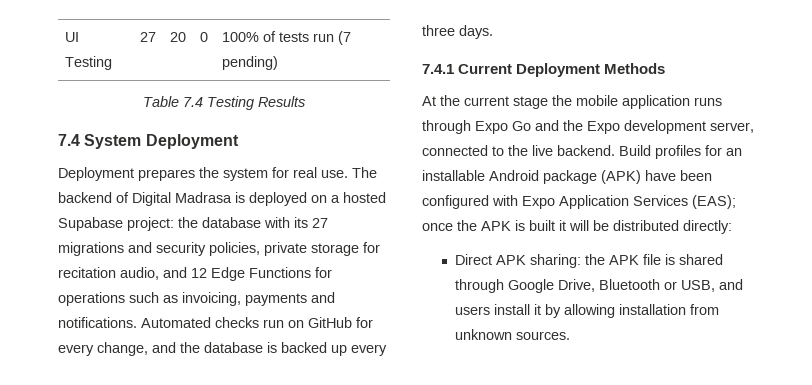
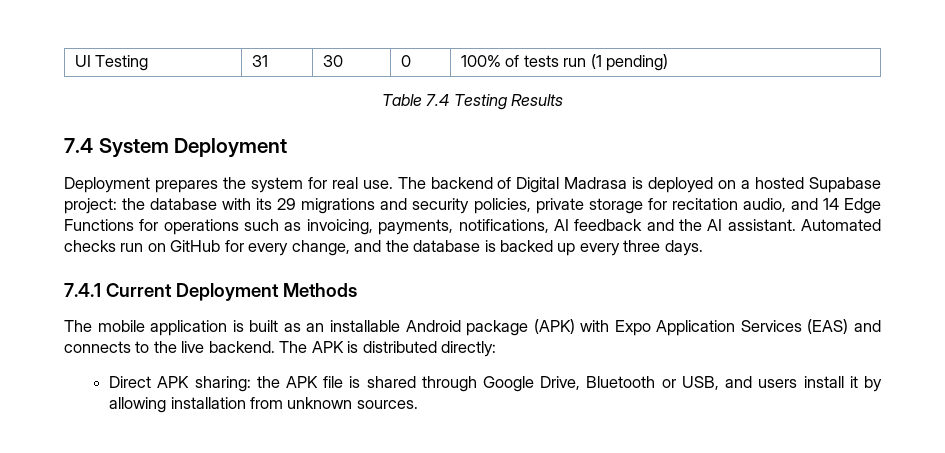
[139,32,156,42] [169,32,186,42] 27 | 20 -> [252,55,269,67] [323,55,344,67] 31 | 30
[337,31,351,45] (7 -> [590,54,602,69] (1
[312,218,328,228] 27 -> [277,198,297,210] 29
[191,268,207,278] 12 -> [822,198,839,210] 14
[245,292,335,306] [58,317,137,328] payments and notifications. -> [378,219,796,235] payments, notifications, AI feedback and the AI assistant.
[422,95,722,109] [422,120,754,134] [422,145,722,159] At the current stage the mobile application runs through Expo Go and the Expo development server, connected to the live backend. Build profiles for -> [64,320,301,336] The mobile application is built as
[645,170,712,181] [422,195,489,209] have been configured -> (575, 326) none
[692,195,736,209] [422,220,609,231] (EAS); once the APK is built it will be -> [807,319,881,334] [64,341,359,353] (EAS) and connects to the live backend. The APK is

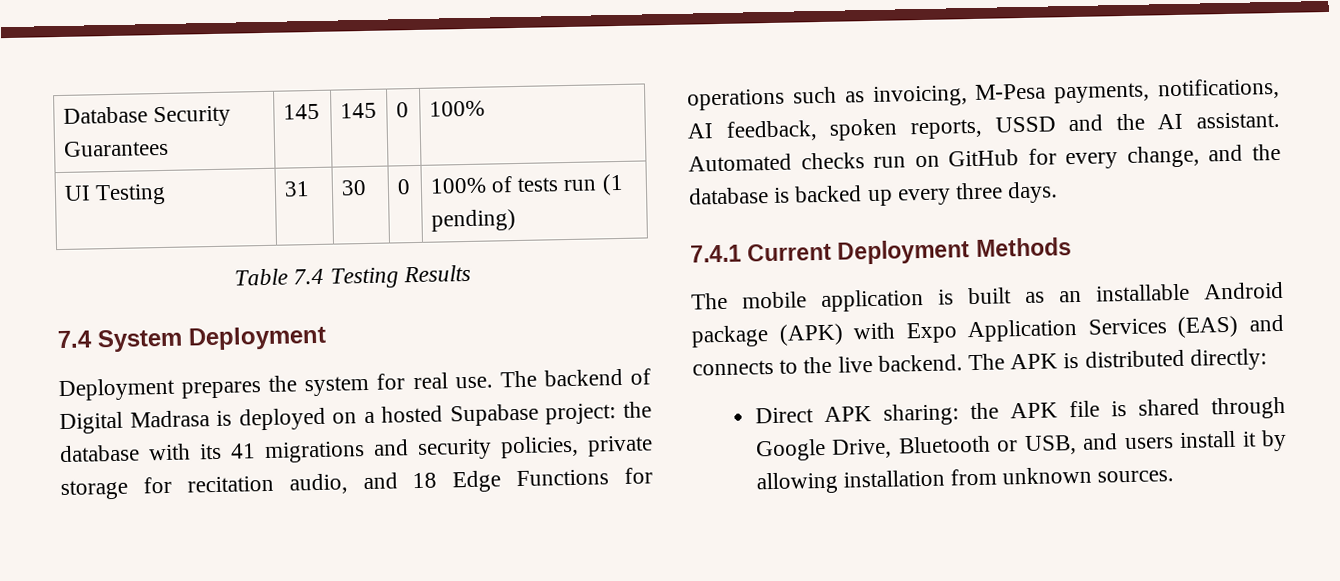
(75, 61) none -> [62,105,232,128] [62,139,169,157] [282,103,320,120] [339,102,377,119] [395,102,409,118] [428,100,485,117] Database Security Guarantees | 145 | 145 | 0 | 100% //
[277,198,297,210] 29 -> [230,443,256,459] 41
[822,198,839,210] 14 -> [412,472,438,489] 18
(373, 227) none -> [975,83,1047,100] M-Pesa
[574,219,643,231] feedback -> [725,116,1056,142] feedback, spoken reports, USSD

